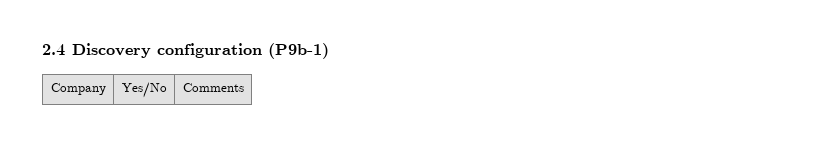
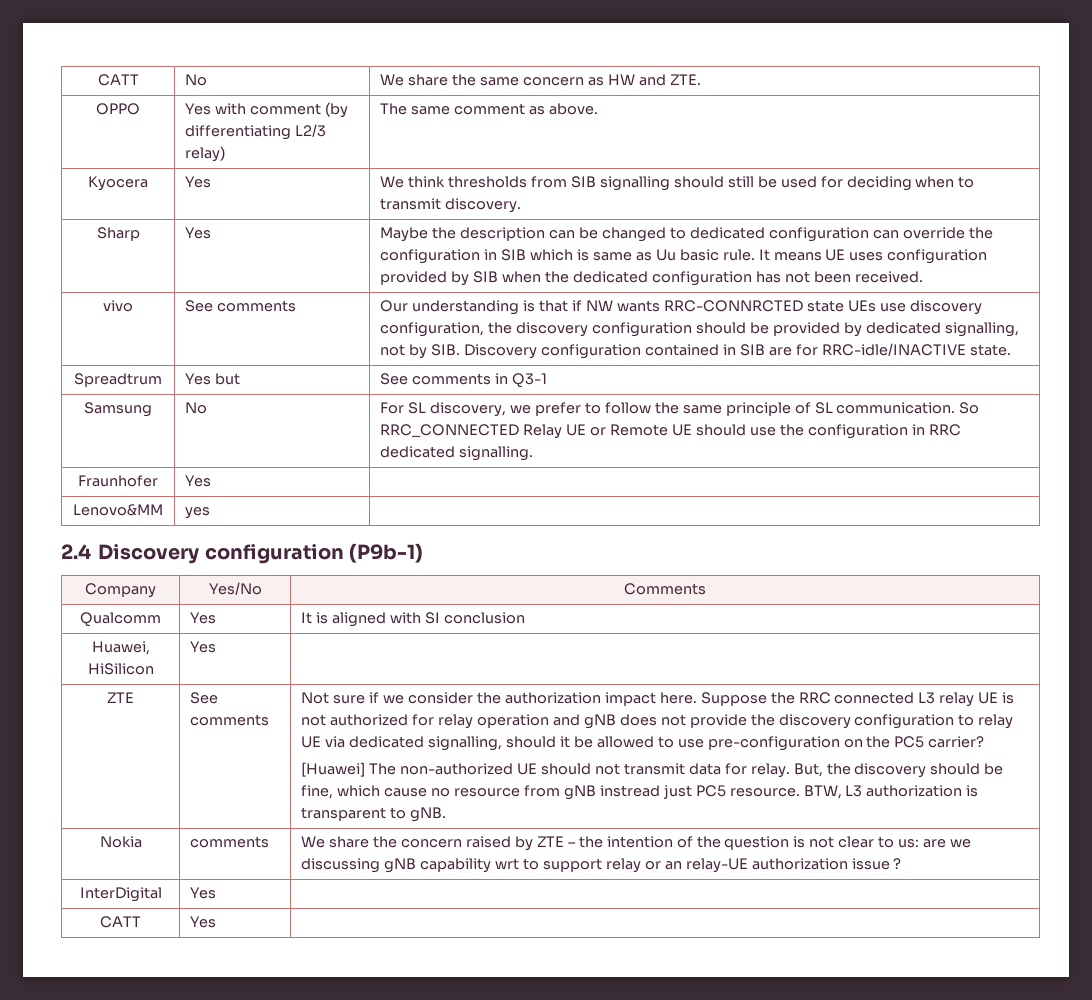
(42, 50) none -> [97,74,139,86] [185,74,208,86] [380,74,701,86] [96,103,140,115] [185,102,349,118] [185,124,327,140] [185,146,226,162] [380,103,599,115] [88,176,148,191] [185,176,212,188] [380,176,975,191] [380,198,522,213] [96,227,140,241] [185,227,212,239] [380,227,993,242] [380,249,988,264] [380,271,923,286] [103,300,133,312] [185,300,297,312] [380,300,982,315] [380,322,1019,337] [380,343,1011,359] [74,373,162,387] [185,373,241,385] [380,373,548,388] [84,402,152,417] [185,402,208,414] [380,402,980,417] [380,424,961,439] [380,446,534,461] [78,475,158,487] [185,475,212,487] [73,504,163,516] [185,507,211,519] CATT | No | We share the same concern as HW and ZTE. // OPPO | Yes with comment (by differentiating L2/3 relay) | The same comment as above. // Kyocera | Yes | We think thresholds from SIB signalling should still be used for deciding when to transmit discovery. // Sharp | Yes | Maybe the description can be changed to dedicated configuration can override the configuration in SIB which is same as Uu basic rule. It means UE uses configuration provided by SIB when the dedicated configuration has not been received. // vivo | See comments | Our understanding is that if NW wants RRC-CONNRCTED state UEs use discovery configuration, the discovery configuration should be provided by dedicated signalling, not by SIB. Discovery configuration contained in SIB are for RRC-idle/INACTIVE state. // Spreadtrum | Yes but | See comments in Q3-1 // Samsung | No | For SL discovery, we prefer to follow the same principle of SL communication. So RRC_CONNECTED Relay UE or Remote UE should use the configuration in RRC dedicated signalling. // Fraunhofer | Yes | // Lenovo&MM | yes | //
(244, 87) none -> [80,612,161,627] [190,612,217,624] [301,612,526,627] [91,641,150,655] [87,663,154,675] [190,641,217,653] [107,692,134,703] [190,692,219,704] [190,714,270,726] [301,692,1015,707] [301,714,1014,729] [301,736,985,751] [301,762,1004,778] [301,785,979,800] [301,807,447,822] [99,836,142,848] [190,836,270,848] [301,836,971,851] [301,858,902,873] [79,887,162,902] [190,887,217,899] [100,916,141,928] [190,916,217,928] // Qualcomm | Yes | It is aligned with SI conclusion // Huawei, HiSilicon | Yes | // ZTE | See comments | Not sure if we consider the authorization impact here. Suppose the RRC connected L3 relay UE is not authorized for relay operation and gNB does not provide the discovery configuration to relay UE via dedicated signalling, should it be allowed to use pre-configuration on the PC5 carrier? // [Huawei] The non-authorized UE should not transmit data for relay. But, the discovery should be fine, which cause no resource from gNB instread just PC5 resource. BTW, L3 authorization is transparent to gNB. // Nokia | comments | We share the concern raised by ZTE – the intention of the question is not clear to us: are we discussing gNB capability wrt to support relay or an relay-UE authorization issue ? // InterDigital | Yes | // CATT | Yes |

